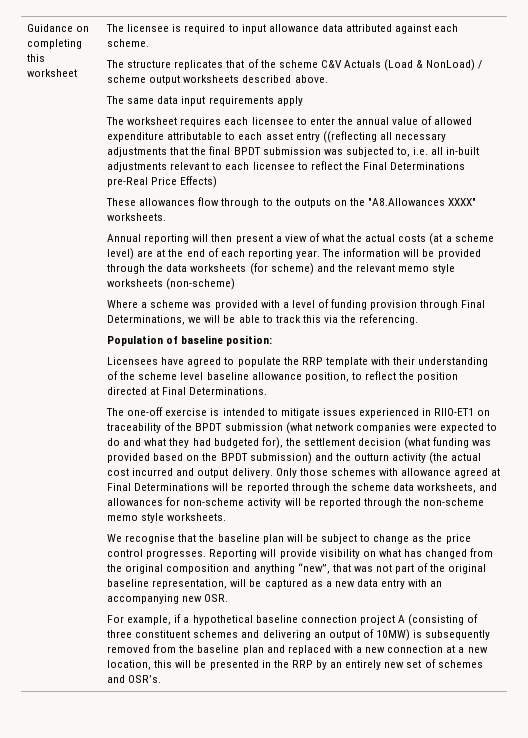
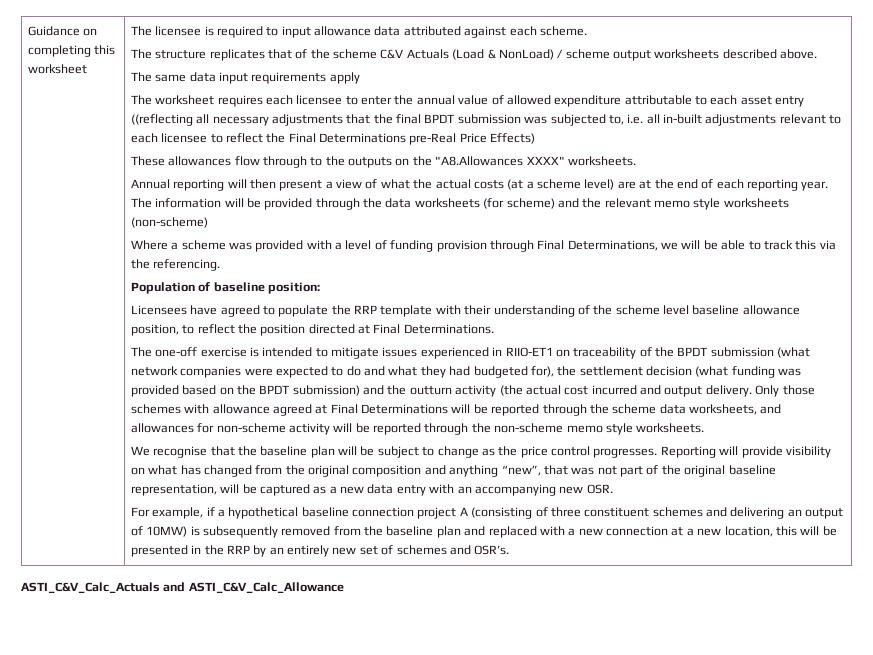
(162, 679) none -> [21,582,344,594] // ASTI_C&V_Calc_Actuals and ASTI_C&V_Calc_Allowance

